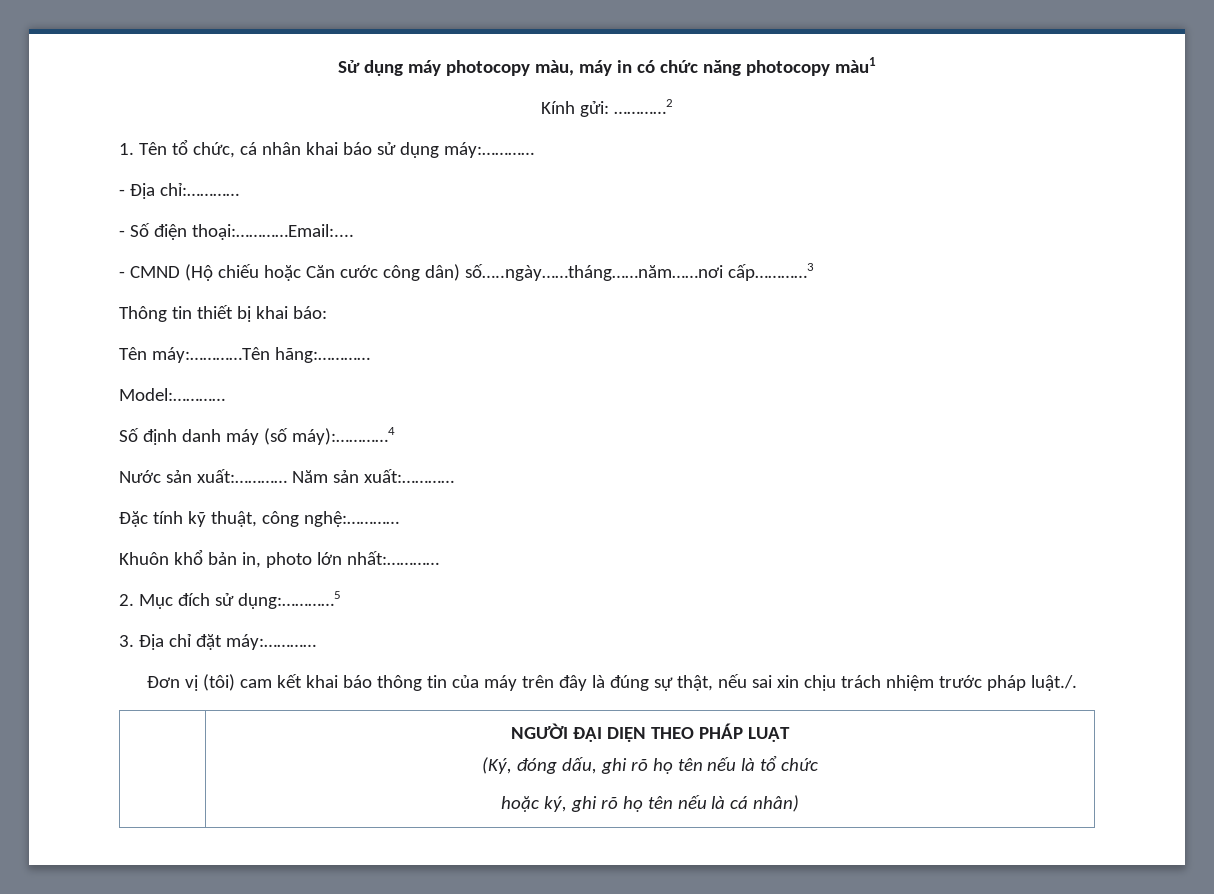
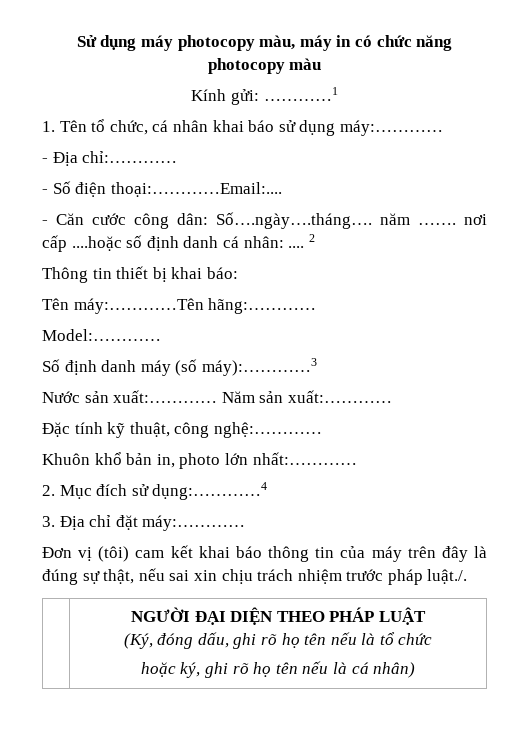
[834,57,876,73] màu1 -> [289,58,322,70] màu
[613,99,673,114] …………2 -> [263,87,338,101] …………1
[129,263,814,281] CMND (Hộ chiếu hoặc Căn cước công dân) số…..ngày……tháng……năm……nơi cấp…………3 -> [56,212,487,229] [42,235,305,252] [308,234,315,242] Căn cước công dân: Số….ngày….tháng…. năm ……. nơi cấp ....hoặc số định danh cá nhân: .... 2
[291,427,395,445] máy):…………4 -> [201,358,317,376] máy):…………3
[237,591,341,609] dụng:…………5 -> [152,482,268,500] dụng:…………4

